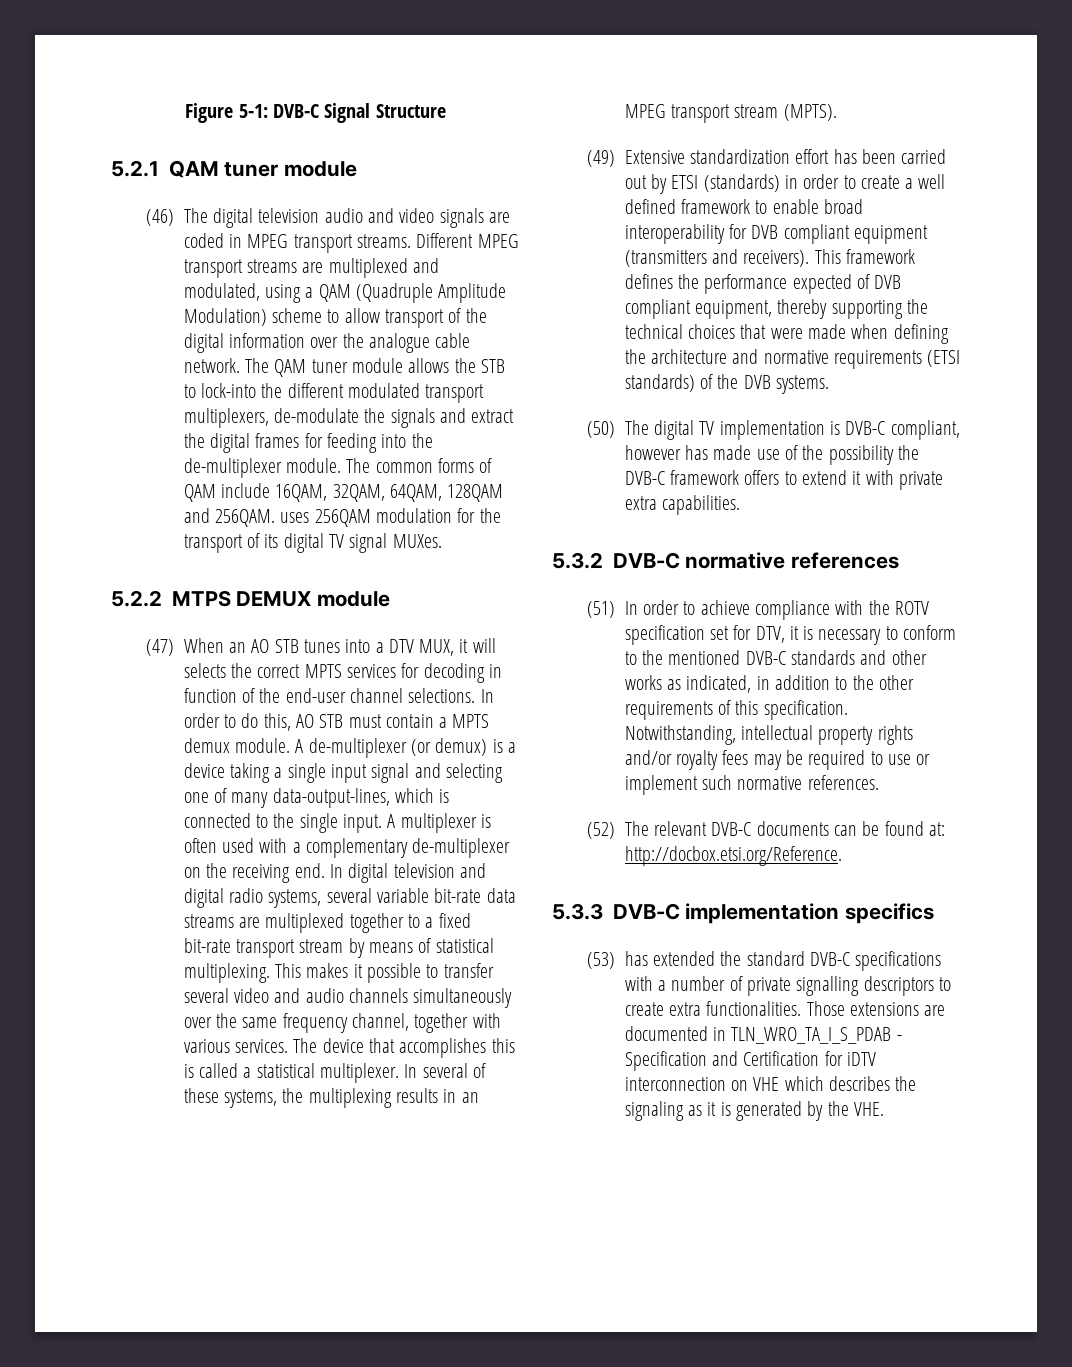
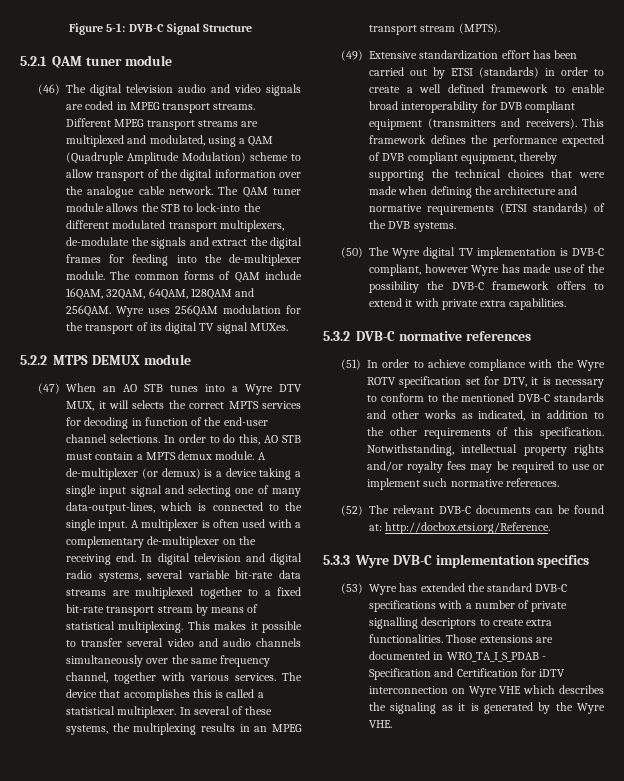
(276, 518) none -> [116,306,145,317] Wyre
(384, 647) none -> [245,384,274,395] Wyre
(649, 427) none -> [392,248,421,259] Wyre
(681, 452) none -> [471,265,500,276] Wyre
(890, 607) none -> [577,360,605,371] Wyre
(603, 911) none -> [355,555,389,568] Wyre
(616, 960) none -> [369,584,398,595] Wyre
[731,1027,892,1044] TLN_WRO_TA_I_S_PDAB -> [446,652,539,662] WRO_TA_I_S_PDAB
(749, 1085) none -> [468,686,497,697] Wyre
(849, 1108) none -> [576,703,605,714] Wyre

